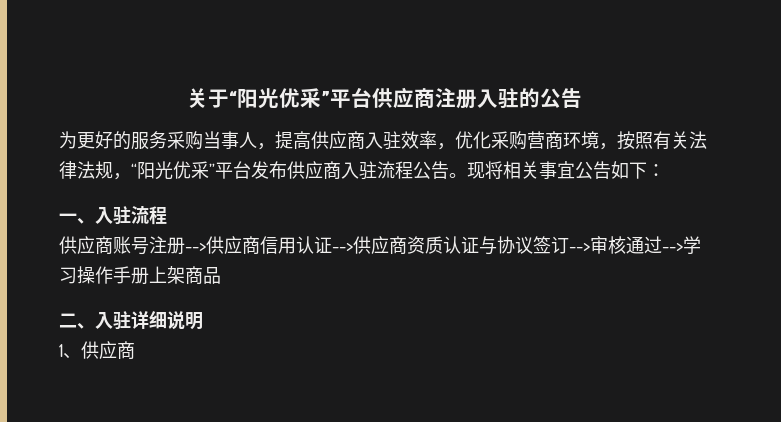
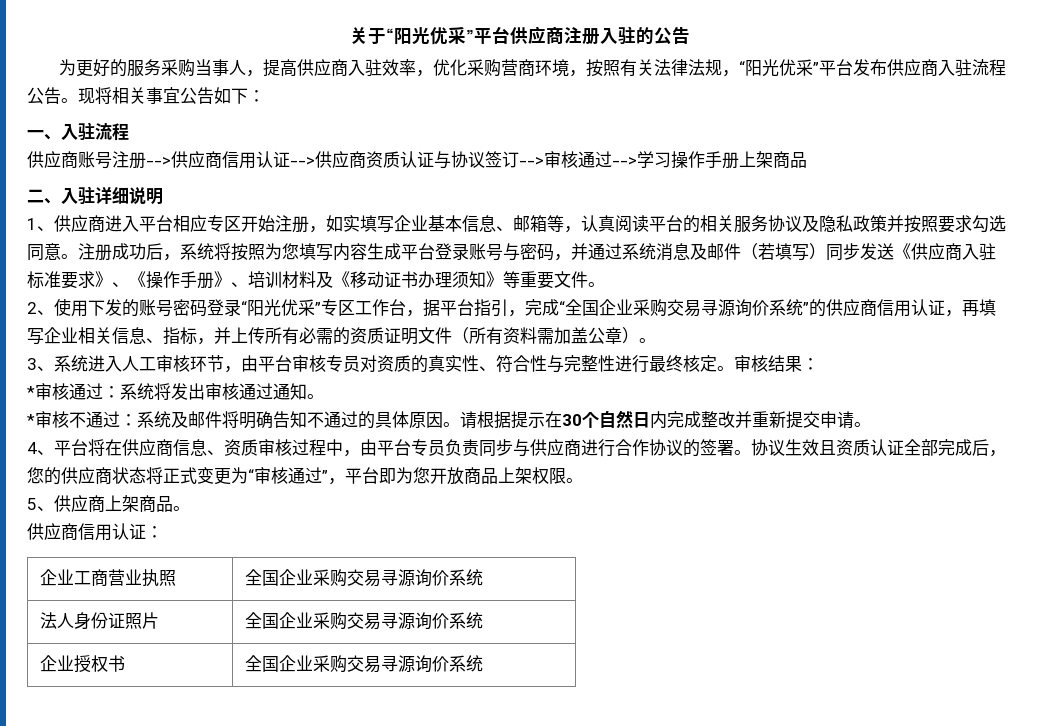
(135, 350) none -> [105,215,1006,233] [27,243,996,261] [27,271,605,289] [27,298,996,317] [27,327,656,345] [27,355,819,373] [27,383,324,400] [27,410,871,429] [27,439,1006,457] [27,467,583,485] [27,495,190,512] [27,523,163,541] [40,569,177,587] [245,569,484,587] [40,612,160,630] [245,612,484,630] [40,655,126,673] [245,655,484,673] 进入平台相应专区开始注册，如实填写企业基本信息、邮箱等，认真阅读平台的相关服务协议及隐私政策并按照要求勾选同意。注册成功后，系统将按照为您填写内容生成平台登录账号与密码，并通过系统消息及邮件（若填写）同步发送《供应商入驻标准要求》、《操作手册》、培训材料及《移动证书办理须知》等重要文件。 // 2、使用下发的账号密码登录“阳光优采”专区工作台，据平台指引，完成“全国企业采购交易寻源询价系统”的供应商信用认证，再填写企业相关信息、指标，并上传所有必需的资质证明文件（所有资料需加盖公章）。 // 3、系统进入人工审核环节，由平台审核专员对资质的真实性、符合性与完整性进行最终核定。审核结果： // *审核通过：系统将发出审核通过通知。 // *审核不通过：系统及邮件将明确告知不通过的具体原因。请根据提示在30个自然日内完成整改并重新提交申请。 // 4、平台将在供应商信息、资质审核过程中，由平台专员负责同步与供应商进行合作协议的签署。协议生效且资质认证全部完成后，您的供应商状态将正式变更为“审核通过”，平台即为您开放商品上架权限。 // 5、供应商上架商品。 // 供应商信用认证： // 企业工商营业执照 | 全国企业采购交易寻源询价系统 // 法人身份证照片 | 全国企业采购交易寻源询价系统 // 企业授权书 | 全国企业采购交易寻源询价系统

